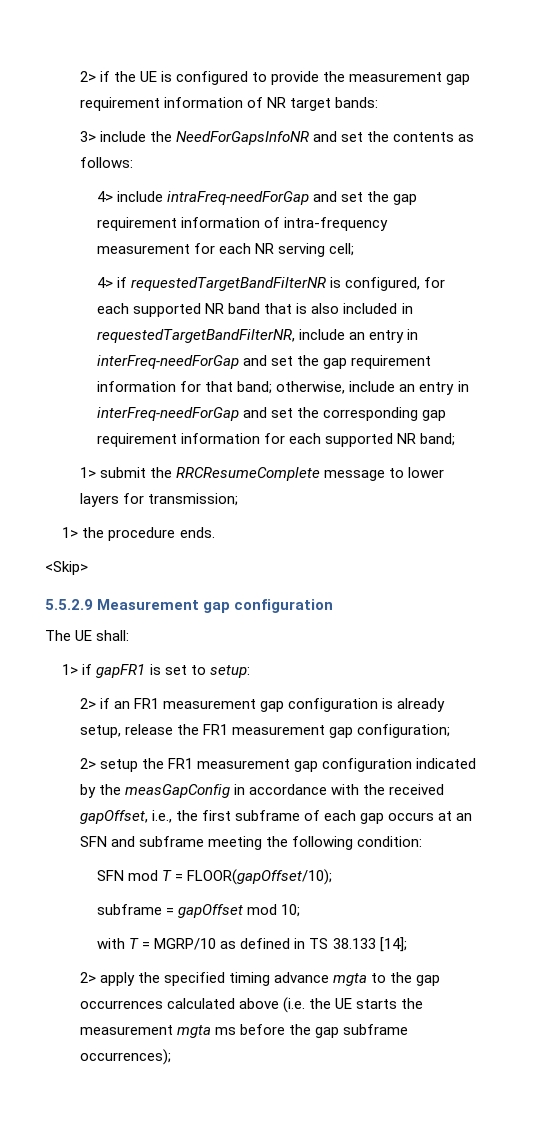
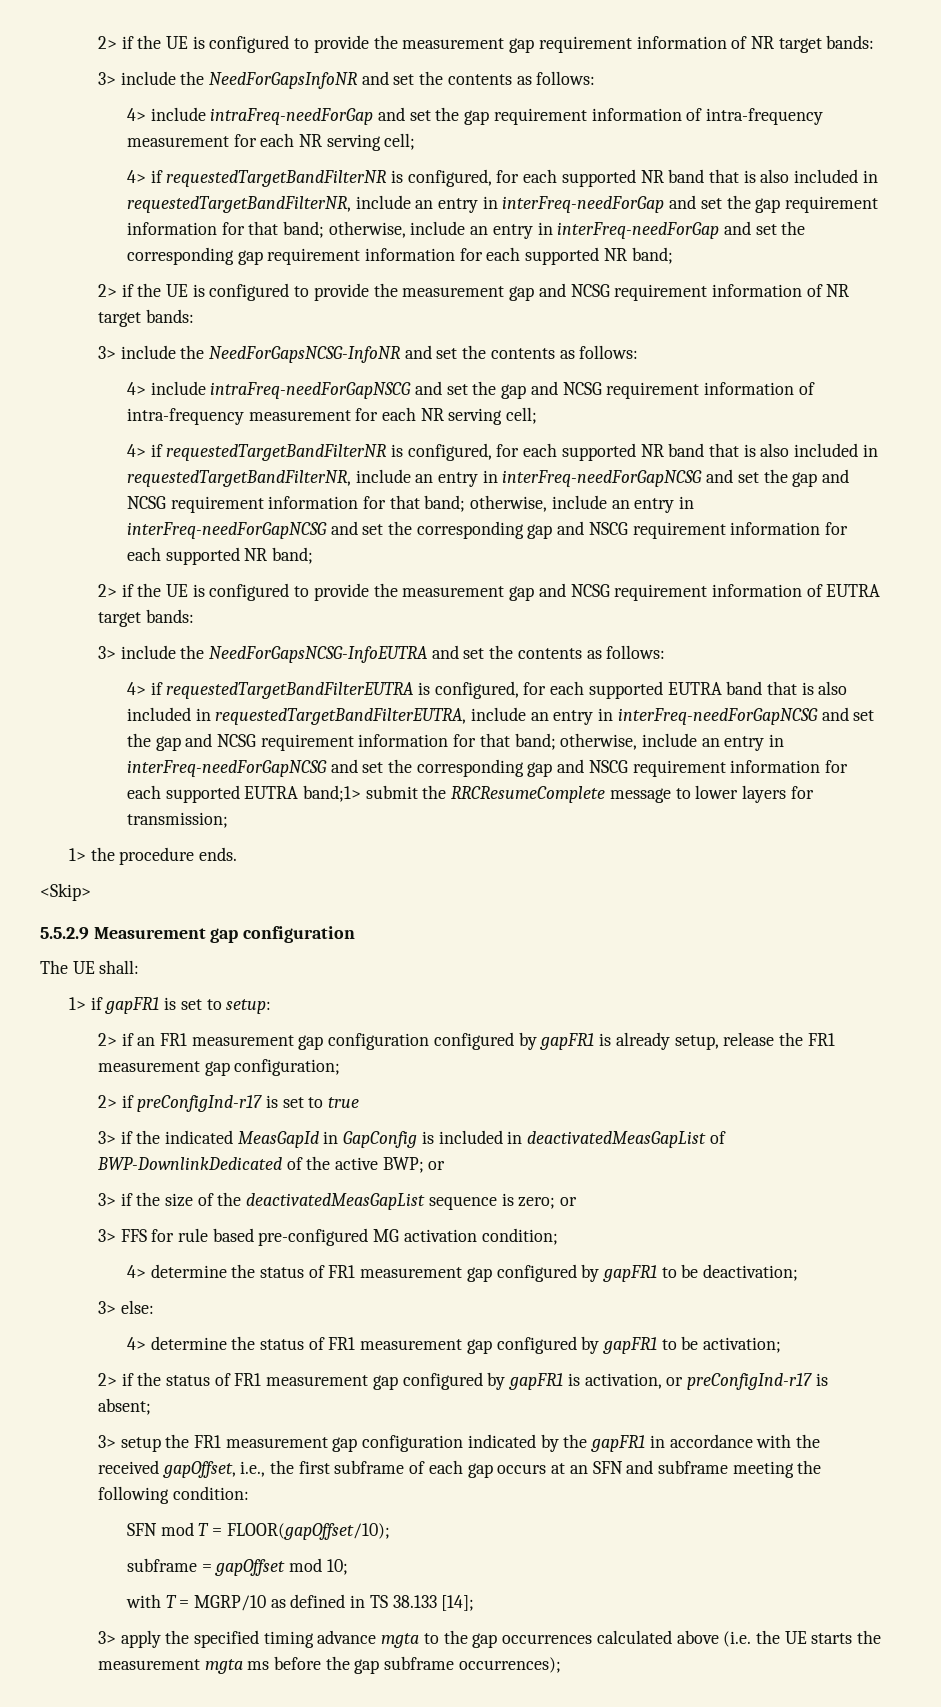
[79,467,96,478] 1> -> [97,283,850,301] [97,309,194,327] [97,345,639,363] [126,381,815,399] [126,407,538,425] [126,443,878,461] [126,469,850,487] [126,495,695,513] [126,521,849,539] [126,547,313,565] [97,583,881,601] [97,609,194,627] [97,645,666,663] [126,681,848,699] [126,707,875,725] [126,733,785,751] [126,759,849,777] [126,785,361,803] 2> if the UE is configured to provide the measurement gap and NCSG requirement information of NR target bands: // 3> include the NeedForGapsNCSG-InfoNR and set the contents as follows: // 4> include intraFreq-needForGapNSCG and set the gap and NCSG requirement information of intra-frequency measurement for each NR serving cell; // 4> if requestedTargetBandFilterNR is configured, for each supported NR band that is also included in requestedTargetBandFilterNR, include an entry in interFreq-needForGapNCSG and set the gap and NCSG requirement information for that band; otherwise, include an entry in interFreq-needForGapNCSG and set the corresponding gap and NSCG requirement information for each supported NR band; // 2> if the UE is configured to provide the measurement gap and NCSG requirement information of EUTRA target bands: // 3> include the NeedForGapsNCSG-InfoEUTRA and set the contents as follows: // 4> if requestedTargetBandFilterEUTRA is configured, for each supported EUTRA band that is also included in requestedTargetBandFilterEUTRA, include an entry in interFreq-needForGapNCSG and set the gap and NCSG requirement information for that band; otherwise, include an entry in interFreq-needForGapNCSG and set the corresponding gap and NSCG requirement information for each supported EUTRA band;1>
(379, 705) none -> [433,1032,595,1050] configured by gapFR1
(96, 763) none -> [121,1095,360,1112] [97,1130,726,1148] [96,1156,446,1173] [97,1192,578,1210] [97,1228,558,1246] [126,1264,799,1282] [97,1300,154,1314] [126,1336,782,1354] [97,1372,828,1390] [97,1398,151,1415] [97,1435,116,1448] if preConfigInd-r17 is set to true // 3> if the indicated MeasGapId in GapConfig is included in deactivatedMeasGapList of BWP-DownlinkDedicated of the active BWP; or // 3> if the size of the deactivatedMeasGapList sequence is zero; or // 3> FFS for rule based pre-configured MG activation condition; // 4> determine the status of FR1 measurement gap configured by gapFR1 to be deactivation; // 3> else: // 4> determine the status of FR1 measurement gap configured by gapFR1 to be activation; // 2> if the status of FR1 measurement gap configured by gapFR1 is activation, or preConfigInd-r17 is absent; // 3>
[124,784,230,798] measGapConfig -> [591,1435,646,1452] gapFR1
[79,972,96,983] 2> -> [97,1631,116,1644] 3>

